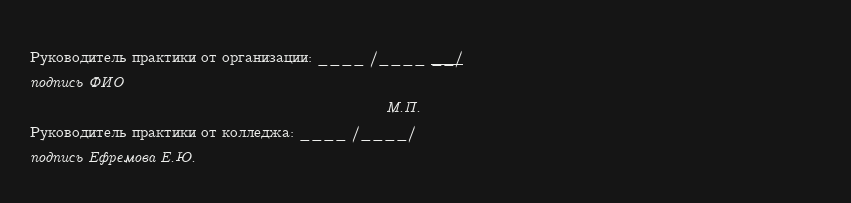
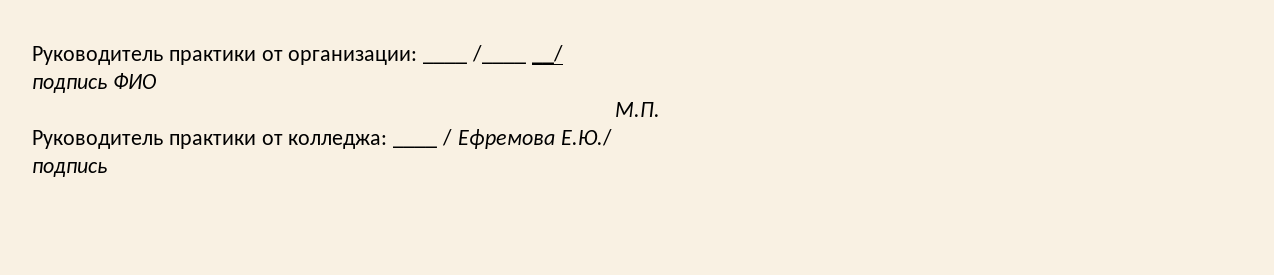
[352,125,416,143] [30,152,196,166] /____/ // подпись Ефремова Е.Ю. -> [442,129,612,149] [32,162,107,177] / Ефремова Е.Ю./ // подпись

